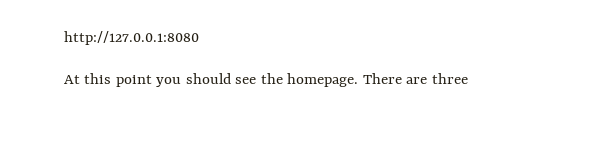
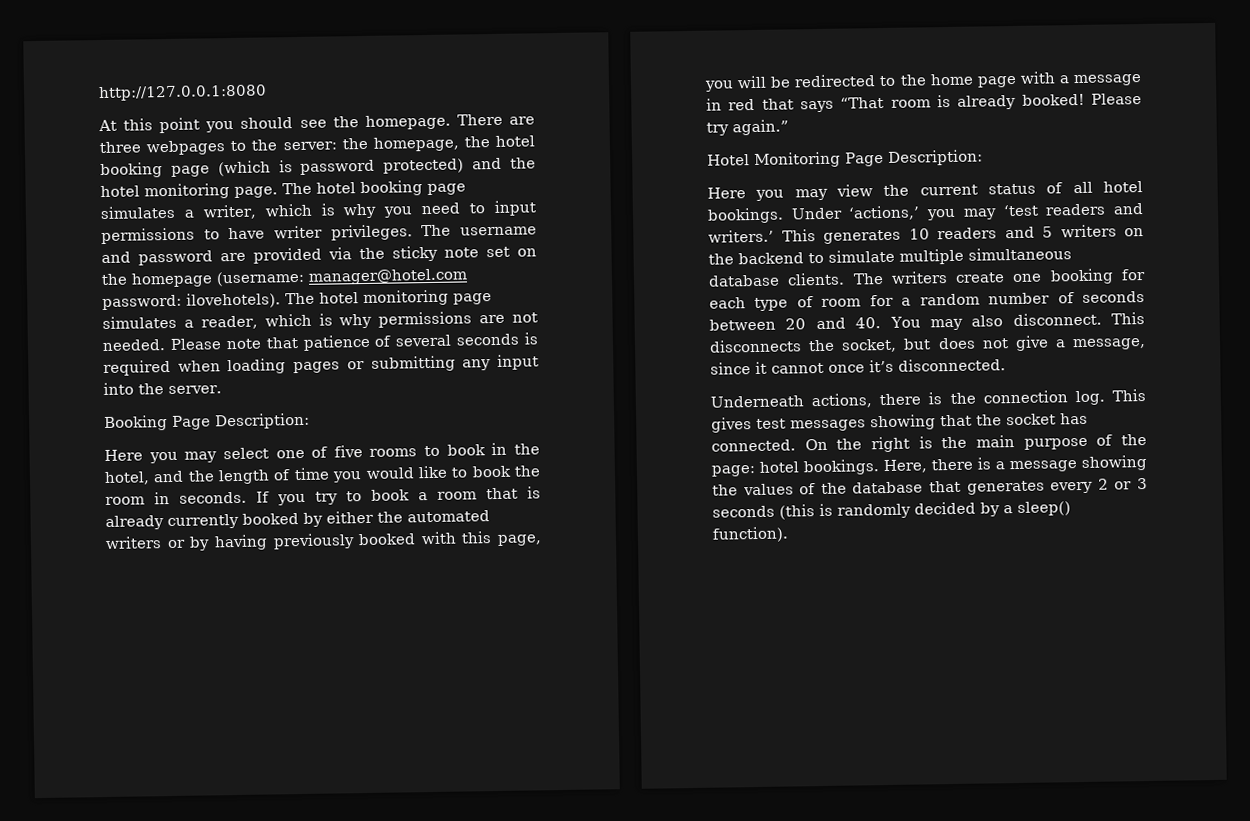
(468, 78) none -> [146,135,535,156] [100,157,536,179] [100,180,466,200] [100,200,536,220] [101,224,537,245] [101,245,537,266] [101,268,468,288] [102,289,492,311] [102,311,538,330] [102,332,538,352] [103,354,539,377] [103,382,222,396] [104,412,310,432] [104,442,540,464] [104,465,541,485] [105,486,541,506] [105,510,490,530] [105,531,542,551] [704,71,1142,92] [706,93,1142,113] [706,119,789,136] [707,149,983,168] [707,181,1143,201] [707,203,1144,224] [708,224,1144,244] [708,247,1072,265] [708,268,1146,287] [709,291,1145,311] [709,312,1145,331] [709,335,1146,353] [710,358,1006,375] [710,388,1146,409] [711,412,1088,433] [711,433,1147,453] [711,454,1147,477] [712,477,1148,496] [712,501,1071,520] [712,526,789,543] webpages to the server: the homepage, the hotel booking page (which is password protected) and the hotel monitoring page. The hotel booking page simulates a writer, which is why you need to input permissions to have writer privileges. The username and password are provided via the sticky note set on the homepage (username: manager@hotel.com password: ilovehotels). The hotel monitoring page simulates a reader, which is why permissions are not needed. Please note that patience of several seconds is required when loading pages or submitting any input into the server. // Booking Page Description: // Here you may select one of five rooms to book in the hotel, and the length of time you would like to book the room in seconds. If you try to book a room that is already currently booked by either the automated writers or by having previously booked with this page, you will be redirected to the home page with a message in red that says “That room is already booked! Please try again.” // Hotel Monitoring Page Description: // Here you may view the current status of all hotel bookings. Under ‘actions,’ you may ‘test readers and writers.’ This generates 10 readers and 5 writers on the backend to simulate multiple simultaneous database clients. The writers create one booking for each type of room for a random number of seconds between 20 and 40. You may also disconnect. This disconnects the socket, but does not give a message, since it cannot once it’s disconnected. // Underneath actions, there is the connection log. This gives test messages showing that the socket has connected. On the right is the main purpose of the page: hotel bookings. Here, there is a message showing the values of the database that generates every 2 or 3 seconds (this is randomly decided by a sleep() function).

